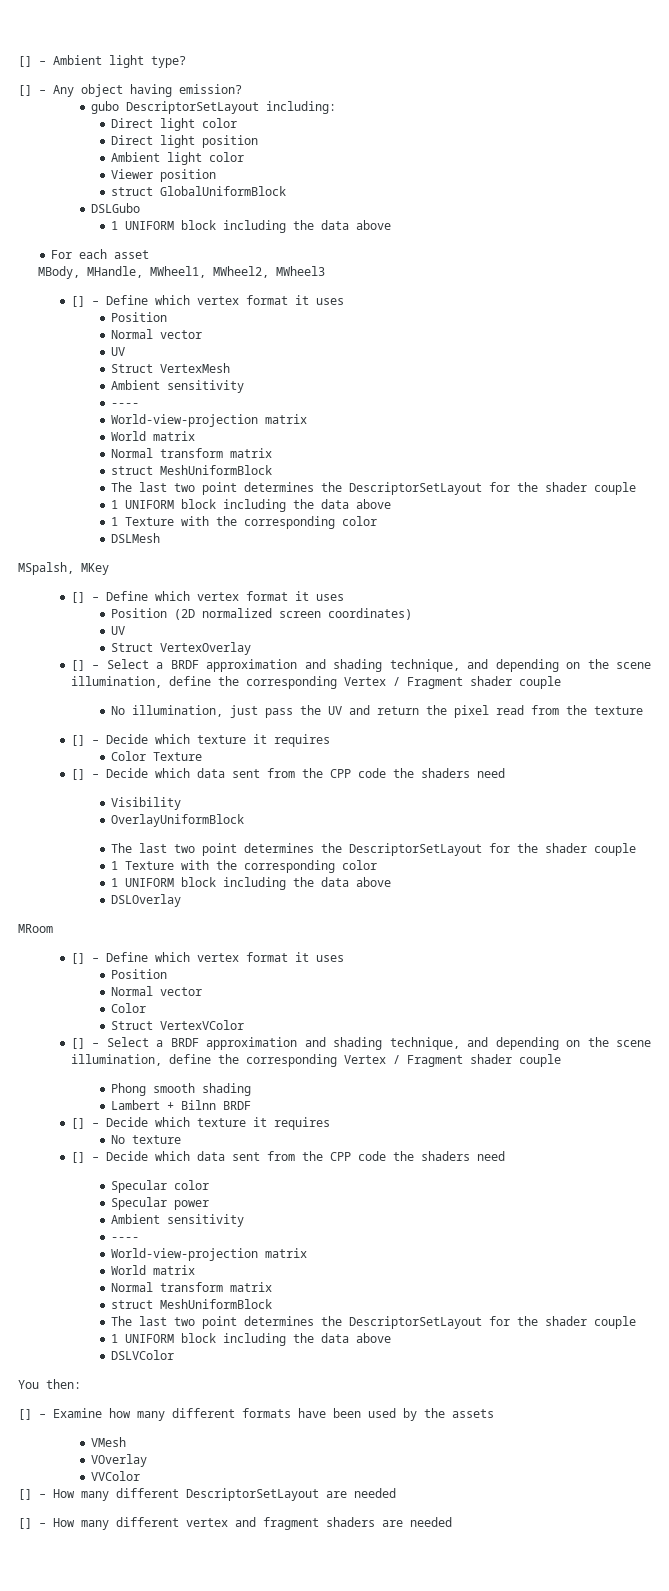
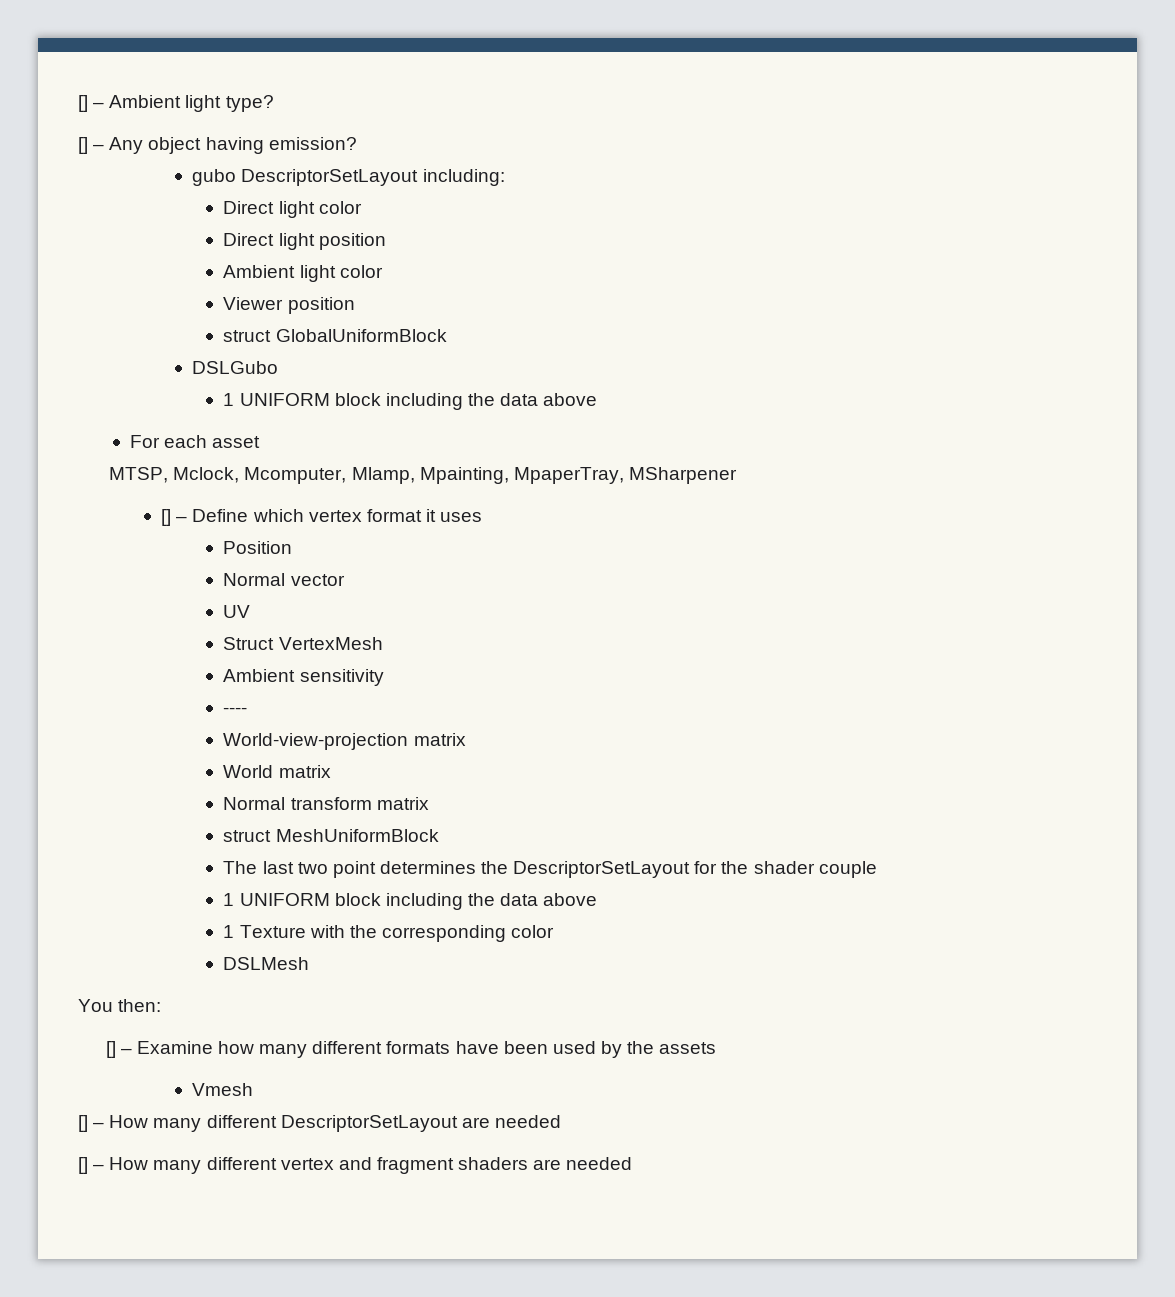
[37,266,325,279] MBody, MHandle, MWheel1, MWheel2, MWheel3 -> [109,467,737,484] MTSP, Mclock, Mcomputer, Mlamp, Mpainting, MpaperTray, MSharpener
[18,562,109,575] [70,591,344,603] [110,608,412,620] [110,626,125,635] [110,642,251,655] [70,659,651,672] [70,676,561,689] [110,705,643,718] [70,734,330,747] [110,751,202,761] [70,768,505,780] [110,797,181,810] [110,814,244,827] [110,843,636,856] [110,860,377,873] [110,877,391,890] [110,894,181,907] [18,924,53,933] [70,952,344,964] [110,969,167,979] [110,986,202,996] [110,1003,146,1013] [110,1020,244,1030] [70,1037,651,1050] [70,1054,561,1067] [110,1083,251,1096] [110,1100,251,1110] [70,1117,330,1130] [110,1135,181,1144] [70,1151,505,1163] [110,1180,209,1193] [110,1197,209,1210] [110,1214,244,1227] [110,1237,139,1241] [110,1248,307,1261] [110,1265,195,1275] [110,1282,272,1292] [110,1299,272,1309] [110,1316,636,1329] [110,1333,391,1346] [110,1350,174,1360] // MSpalsh, MKey // [] – Define which vertex format it uses // Position (2D normalized screen coordinates) // UV // Struct VertexOverlay // [] – Select a BRDF approximation and shading technique, and depending on the scene illumination, define the corresponding Vertex / Fragment shader couple // No illumination, just pass the UV and return the pixel read from the texture // [] – Decide which texture it requires // Color Texture // [] – Decide which data sent from the CPP code the shaders need // Visibility // OverlayUniformBlock // The last two point determines the DescriptorSetLayout for the shader couple // 1 Texture with the corresponding color // 1 UNIFORM block including the data above // DSLOverlay // MRoom // [] – Define which vertex format it uses // Position // Normal vector // Color // Struct VertexVColor // [] – Select a BRDF approximation and shading technique, and depending on the scene illumination, define the corresponding Vertex / Fragment shader couple // Phong smooth shading // Lambert + Bilnn BRDF // [] – Decide which texture it requires // No texture // [] – Decide which data sent from the CPP code the shaders need // Specular color // Specular power // Ambient sensitivity // ---- // World-view-projection matrix // World matrix // Normal transform matrix // struct MeshUniformBlock // The last two point determines the DescriptorSetLayout for the shader couple // 1 UNIFORM block including the data above // DSLVColor -> (310, 963) none
[90,1437,126,1447] [90,1454,147,1467] [90,1471,140,1481] VMesh // VOverlay // VVColor -> [192,1083,254,1096] Vmesh

